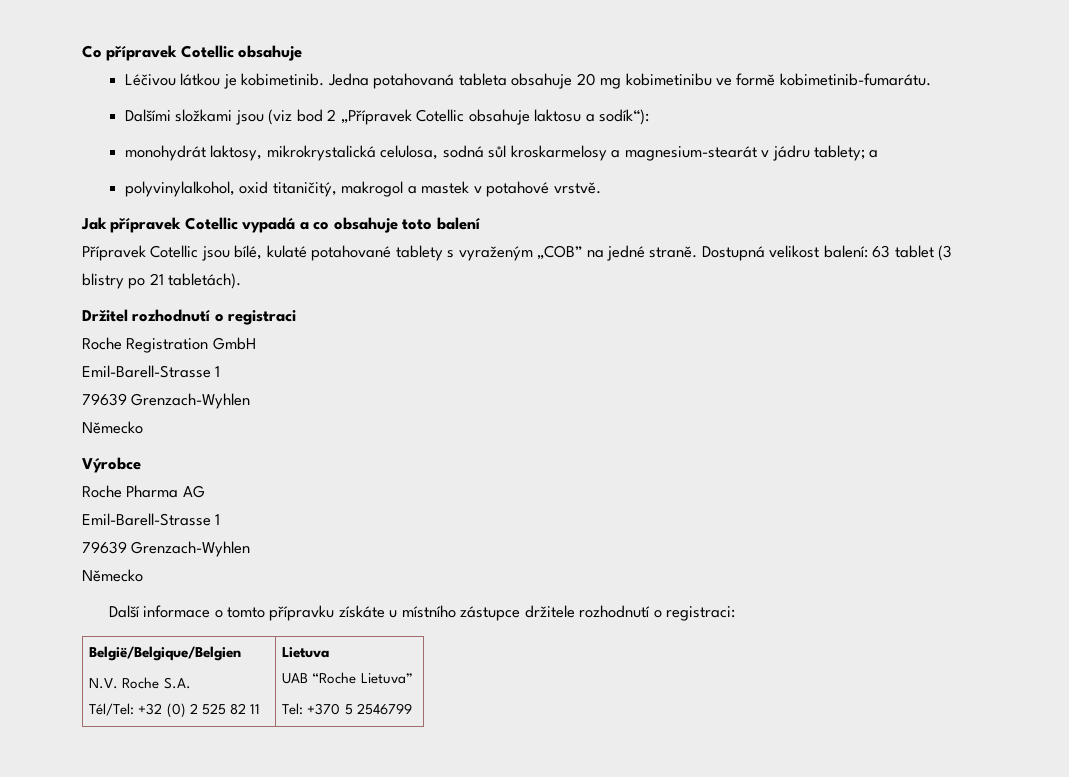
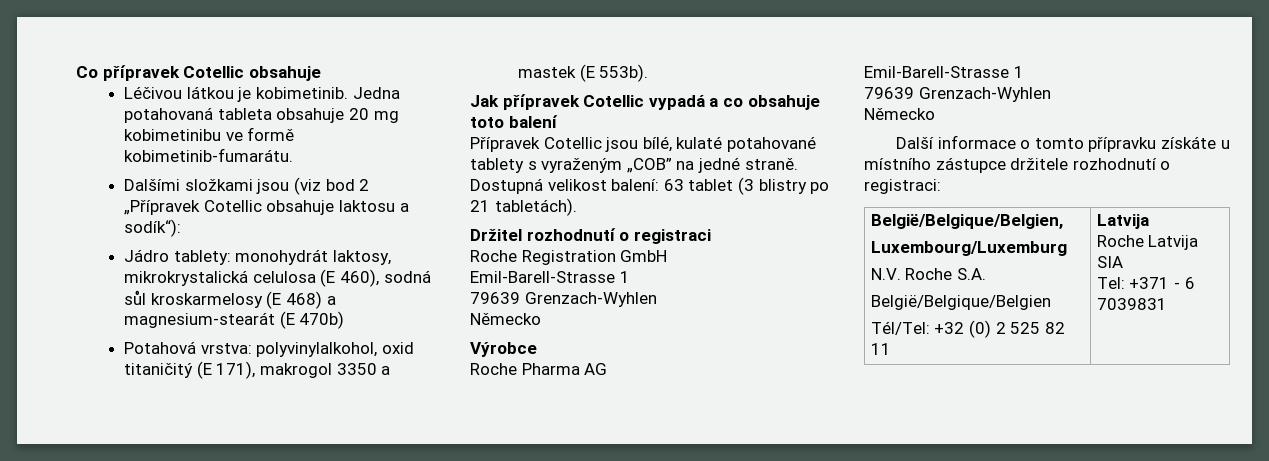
(649, 117) none -> [124,249,231,265] Jádro tablety:
[380,145,879,161] [124,181,601,197] celulosa, sodná sůl kroskarmelosy a magnesium-stearát v jádru tablety; a // polyvinylalkohol, oxid titaničitý, makrogol a mastek v potahové vrstvě. -> [252,269,431,287] [124,290,336,309] [124,311,345,329] [124,341,415,357] [124,361,391,379] [518,64,649,82] celulosa (E 460), sodná sůl kroskarmelosy (E 468) a magnesium-stearát (E 470b) // Potahová vrstva: polyvinylalkohol, oxid titaničitý (E 171), makrogol 3350 a mastek (E 553b).
[89,646,242,661] België/Belgique/Belgien -> [870,214,1063,229] [870,241,1067,256] België/Belgique/Belgien, // Luxembourg/Luxemburg
(191, 683) none -> [870,295,1051,310] // België/Belgique/Belgien
[282,647,330,658] [282,672,413,684] [282,703,412,715] Lietuva // UAB “Roche Lietuva” // Tel: +370 5 2546799 -> [1096,214,1149,229] [1096,235,1199,250] [1096,256,1123,268] [1096,277,1195,289] [1096,298,1167,310] Latvija // Roche Latvija SIA // Tel: +371 - 6 7039831

